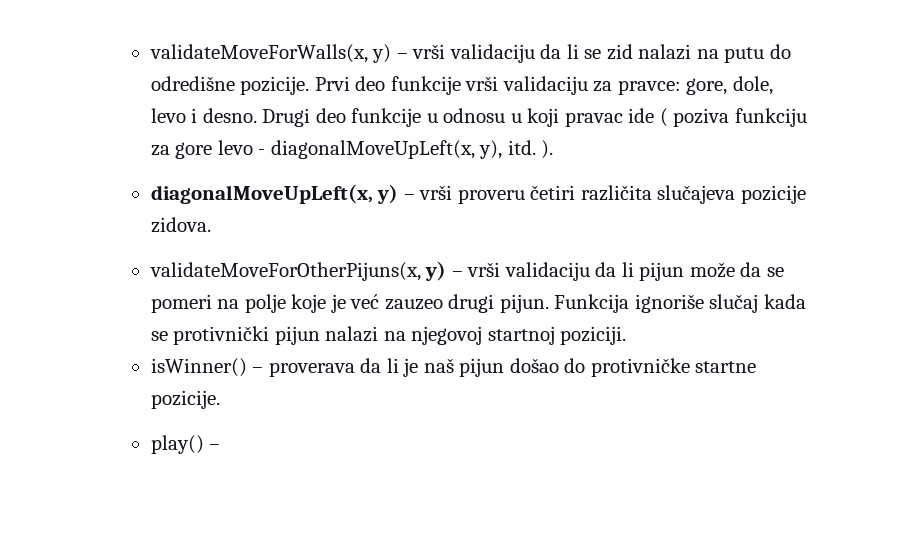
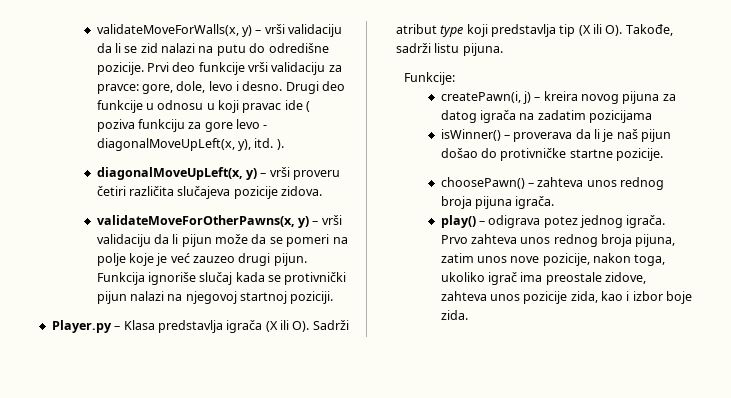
[149,262,421,281] validateMoveForOtherPijuns(x, -> [96,215,295,227] validateMoveForOtherPawns(x,
(627, 335) none -> [51,320,349,333] [395,24,673,37] [395,43,503,56] [404,72,456,85] [440,91,676,104] [440,110,653,123] // Player.py – Klasa predstavlja igrača (X ili O). Sadrži atribut type koji predstavlja tip (X ili O). Takođe, sadrži listu pijuna. // Funkcije: // createPawn(i, j) – kreira novog pijuna za datog igrača na zadatim pozicijama
[150,435,221,454] play() – -> [440,177,665,190] [440,196,555,209] [440,215,666,228] [440,234,676,247] [440,253,666,266] [440,272,647,285] [440,291,693,304] [440,310,468,320] choosePawn() – zahteva unos rednog broja pijuna igrača. // play() – odigrava potez jednog igrača. Prvo zahteva unos rednog broja pijuna, zatim unos nove pozicije, nakon toga, ukoliko igrač ima preostale zidove, zahteva unos pozicije zida, kao i izbor boje zida.

